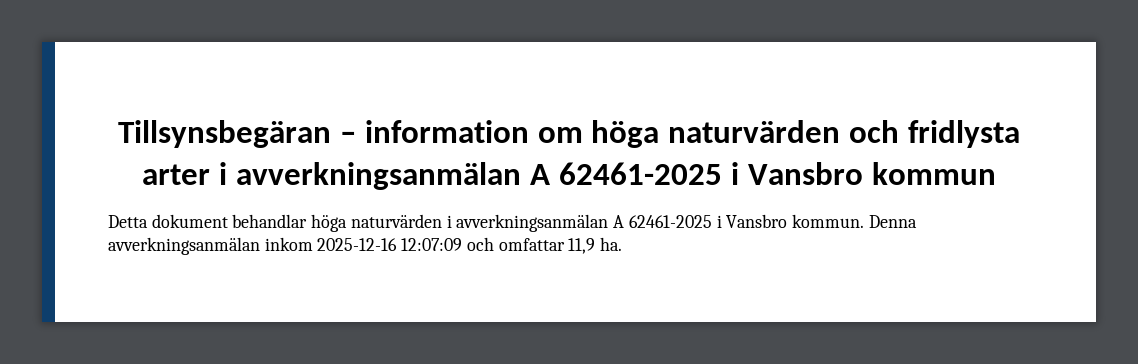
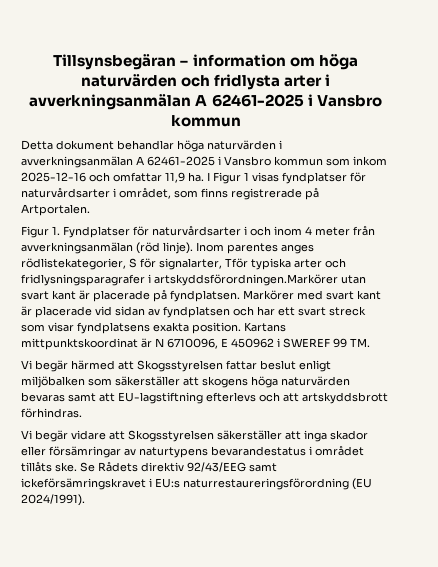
[791,214,917,228] [108,237,260,255] kommun. Denna avverkningsanmälan -> [274,156,350,166] kommun som
[401,238,463,251] 12:07:09 -> (86, 177) none
(623, 244) none -> [207,172,366,184] [21,187,319,200] [21,204,90,216] [21,225,375,238] [21,242,314,254] [21,258,346,270] [21,274,366,286] [21,289,381,302] [21,306,366,318] [21,322,286,334] [21,338,370,350] [21,360,331,372] [21,376,350,388] [21,392,388,404] [21,408,82,418] [21,430,368,442] [21,445,364,458] [21,461,277,472] [21,478,372,490] [21,494,85,506] I Figur 1 visas fyndplatser för naturvårdsarter i området, som finns registrerade på Artportalen. // Figur 1. Fyndplatser för naturvårdsarter i och inom 4 meter från avverkningsanmälan (röd linje). Inom parentes anges rödlistekategorier, S för signalarter, Tför typiska arter och fridlysningsparagrafer i artskyddsförordningen.Markörer utan svart kant är placerade på fyndplatsen. Markörer med svart kant är placerade vid sidan av fyndplatsen och har ett svart streck som visar fyndplatsens exakta position. Kartans mittpunktskoordinat är N 6710096, E 450962 i SWEREF 99 TM. // Vi begär härmed att Skogsstyrelsen fattar beslut enligt miljöbalken som säkerställer att skogens höga naturvärden bevaras samt att EU-lagstiftning efterlevs och att artskyddsbrott förhindras. // Vi begär vidare att Skogsstyrelsen säkerställer att inga skador eller försämringar av naturtypens bevarandestatus i området tillåts ske. Se Rådets direktiv 92/43/EEG samt ickeförsämringskravet i EU:s naturrestaureringsförordning (EU 2024/1991).

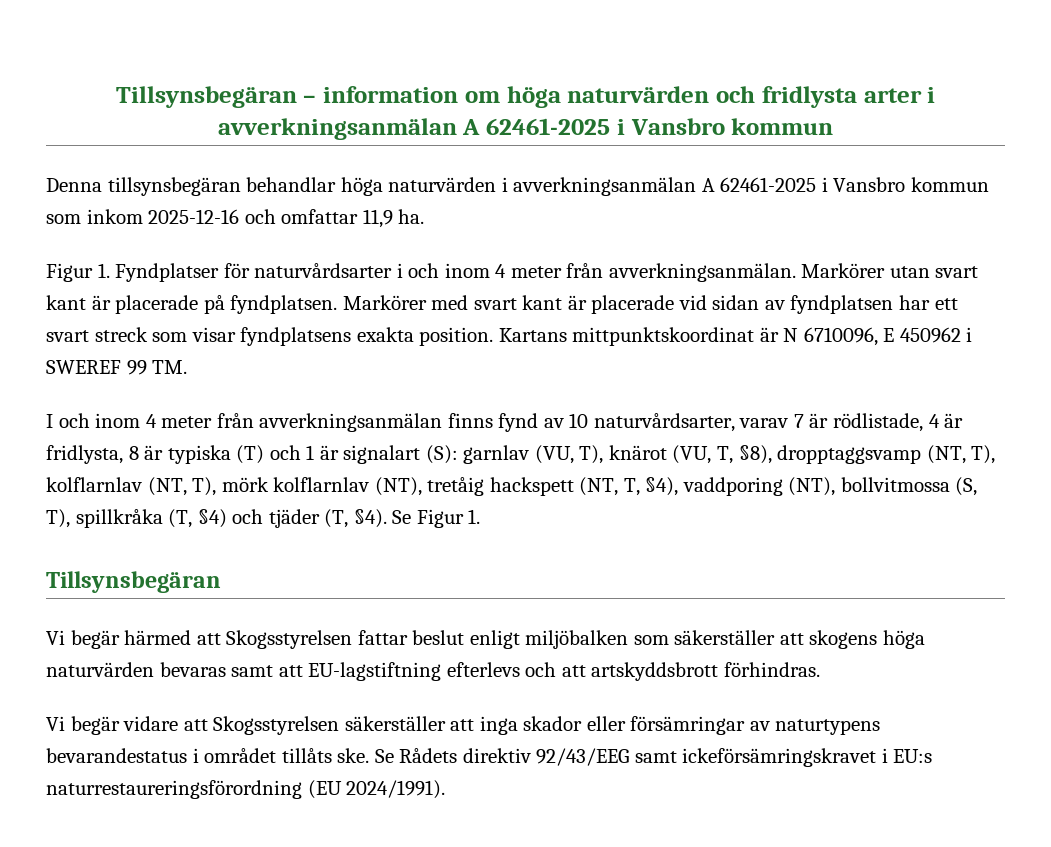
[21,140,114,150] Detta dokument -> [46,177,241,196] Denna tillsynsbegäran
[207,172,366,184] [21,187,319,200] [21,204,90,216] I Figur 1 visas fyndplatser för naturvårdsarter i området, som finns registrerade på Artportalen. -> (425, 216) none
[21,242,314,254] [21,258,346,270] [21,274,338,286] avverkningsanmälan (röd linje). Inom parentes anges rödlistekategorier, S för signalarter, Tför typiska arter och fridlysningsparagrafer i artskyddsförordningen.Markörer -> [608,263,886,282] avverkningsanmälan. Markörer
[233,306,254,316] och -> (894, 304) none
(370, 342) none -> [46,413,964,432] [46,445,996,464] [46,477,978,496] [46,509,481,528] [46,571,221,593] // I och inom 4 meter från avverkningsanmälan finns fynd av 10 naturvårdsarter, varav 7 är rödlistade, 4 är fridlysta, 8 är typiska (T) och 1 är signalart (S): garnlav (VU, T), knärot (VU, T, §8), dropptaggsvamp (NT, T), kolflarnlav (NT, T), mörk kolflarnlav (NT), tretåig hackspett (NT, T, §4), vaddporing (NT), bollvitmossa (S, T), spillkråka (T, §4) och tjäder (T, §4). Se Figur 1. // Tillsynsbegäran

